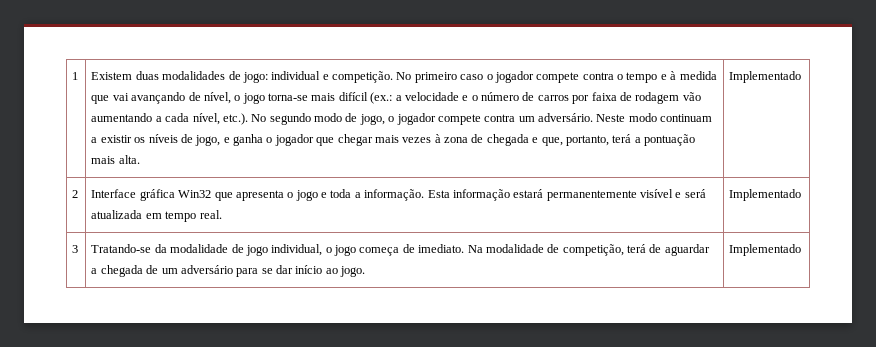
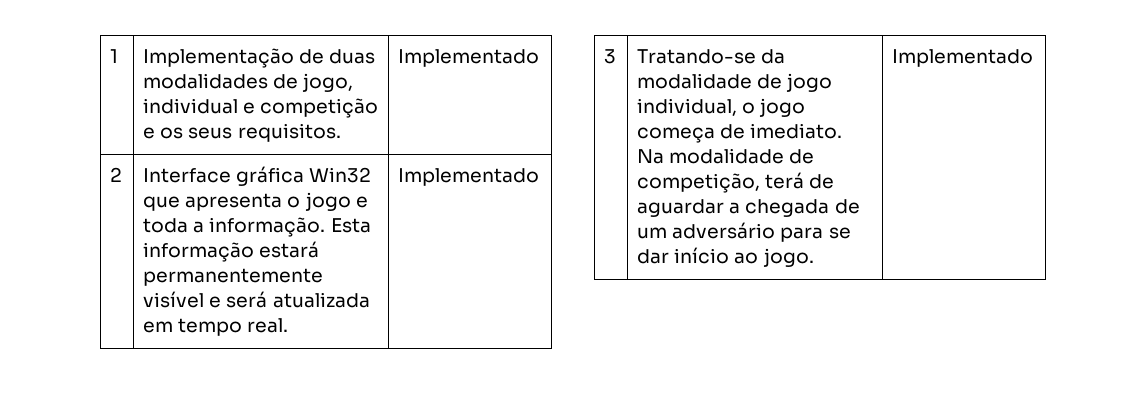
[91,72,133,80] Existem -> [143,48,325,68] Implementação de
[242,72,268,83] jogo: -> [302,73,354,92] jogo,
[332,71,717,83] [91,92,701,104] [91,113,713,125] [91,134,696,146] [91,155,140,164] competição. No primeiro caso o jogador compete contra o tempo e à medida que vai avançando de nível, o jogo torna-se mais difícil (ex.: a velocidade e o número de carros por faixa de rodagem vão aumentando a cada nível, etc.). No segundo modo de jogo, o jogador compete contra um adversário. Neste modo continuam a existir os níveis de jogo, e ganha o jogador que chegar mais vezes à zona de chegada e que, portanto, terá a pontuação mais alta. -> [260,98,379,118] [143,123,341,142] competição e os seus requisitos.

